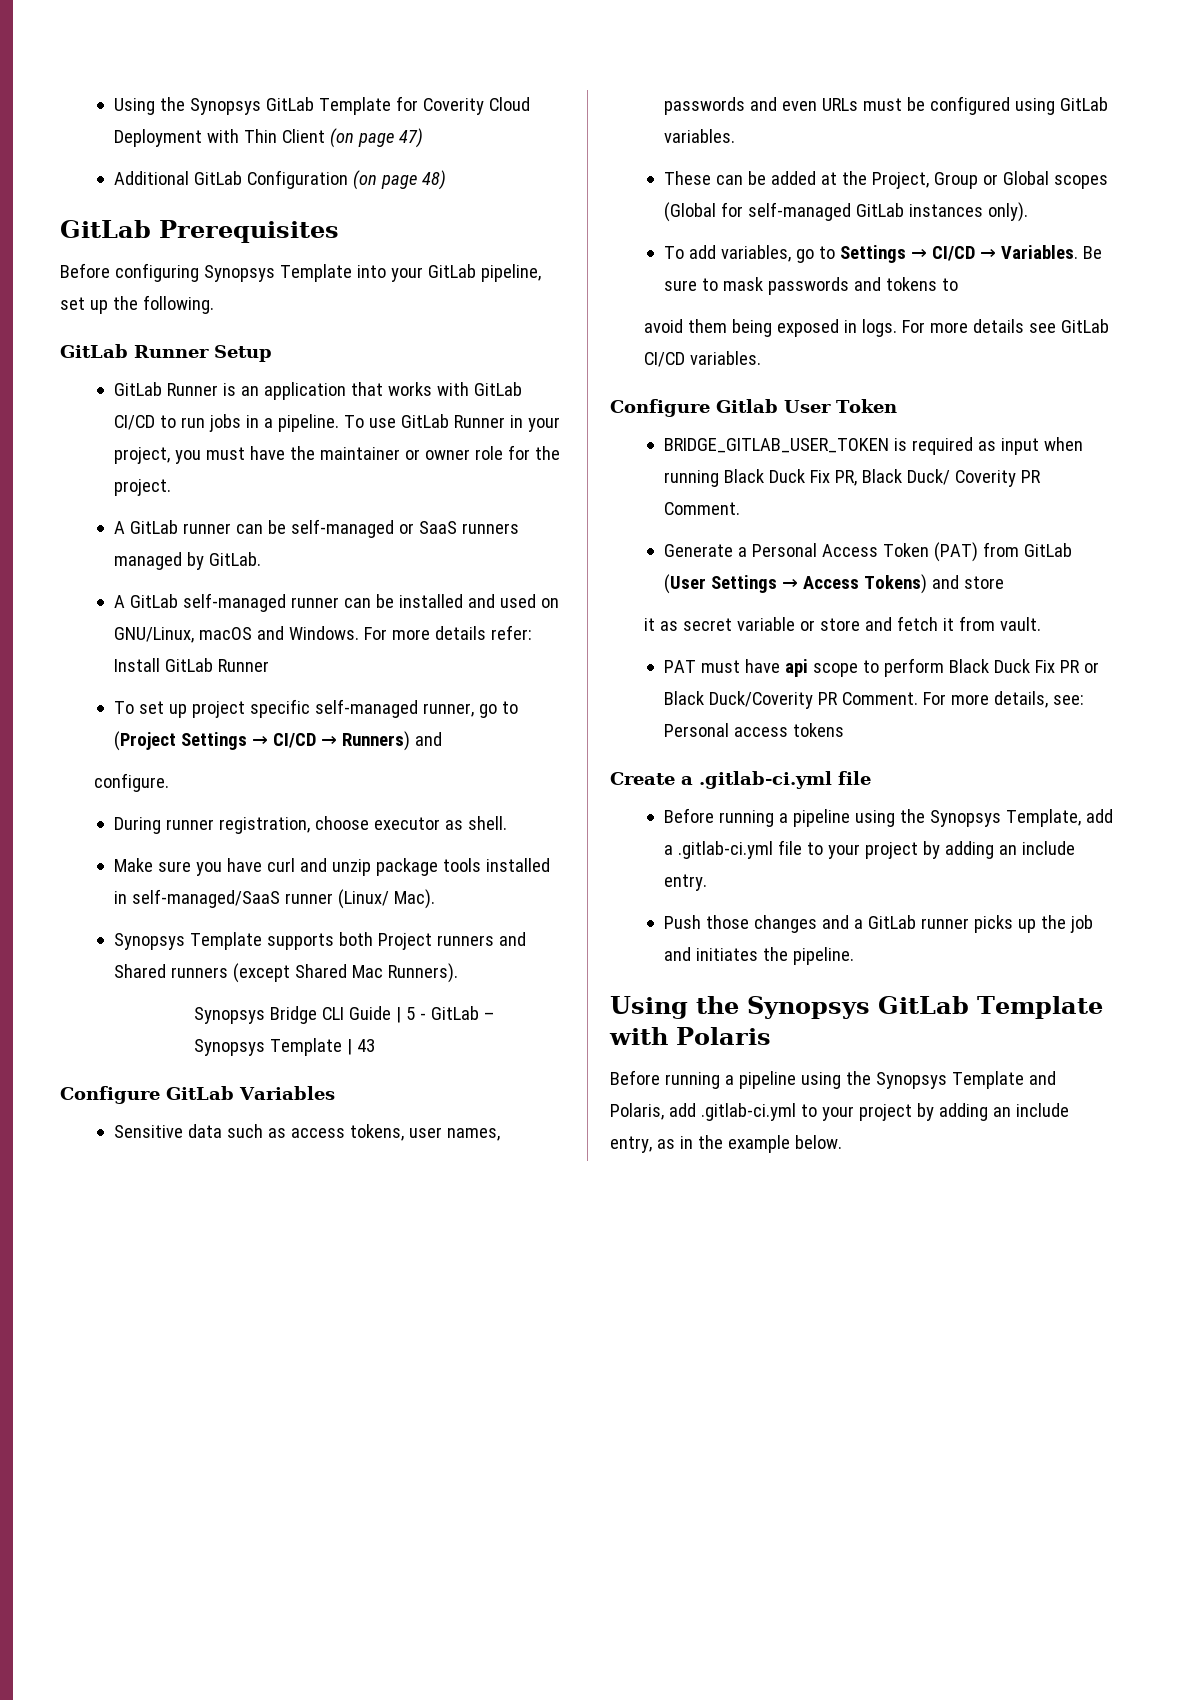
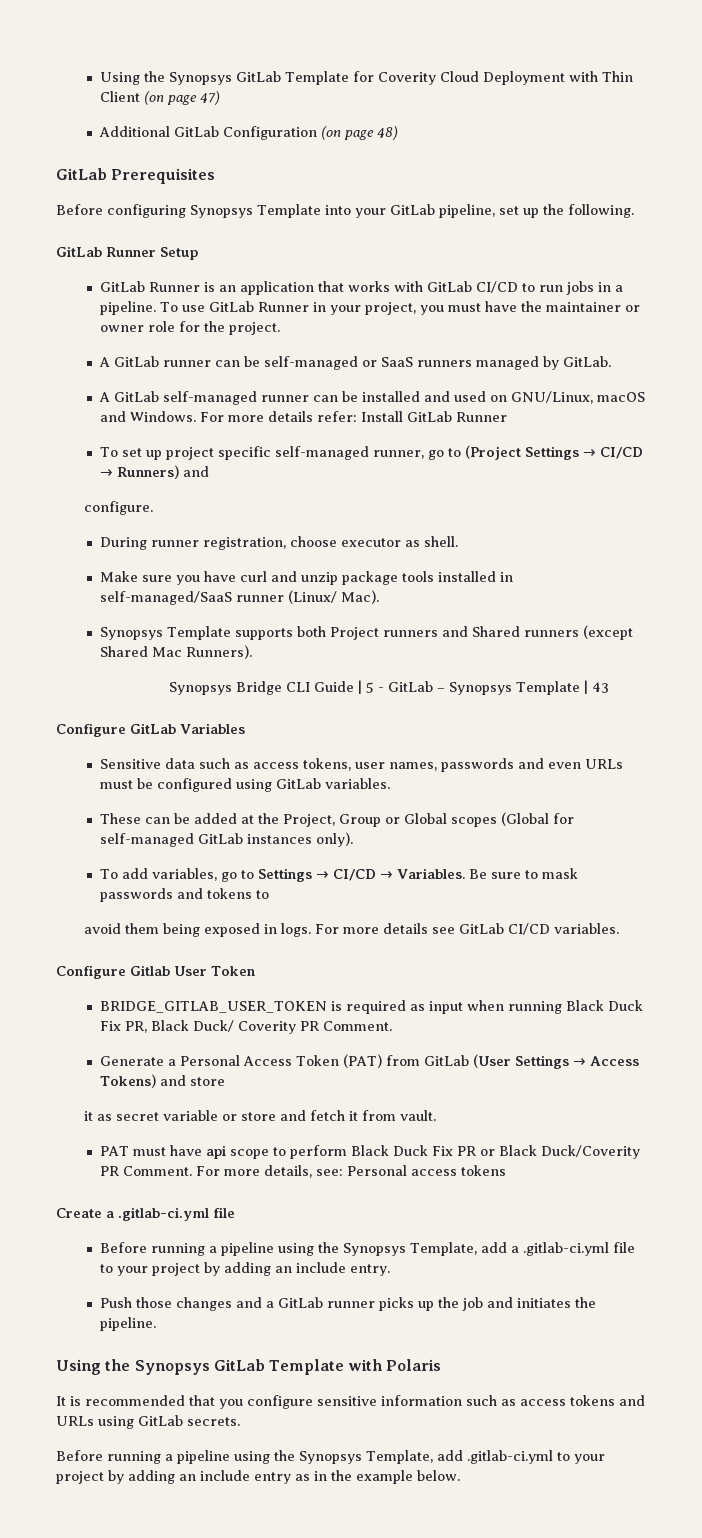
[610,1070,1056,1089] [610,1103,664,1120] // Before running a pipeline using the Synopsys Template and Polaris, -> [56,1395,645,1409] [56,1415,240,1429] [56,1450,433,1464] // It is recommended that you configure sensitive information such as access tokens and URLs using GitLab secrets. // Before running a pipeline using the Synopsys Template,
[610,1136,652,1153] entry, -> [254,1472,291,1484] entry

